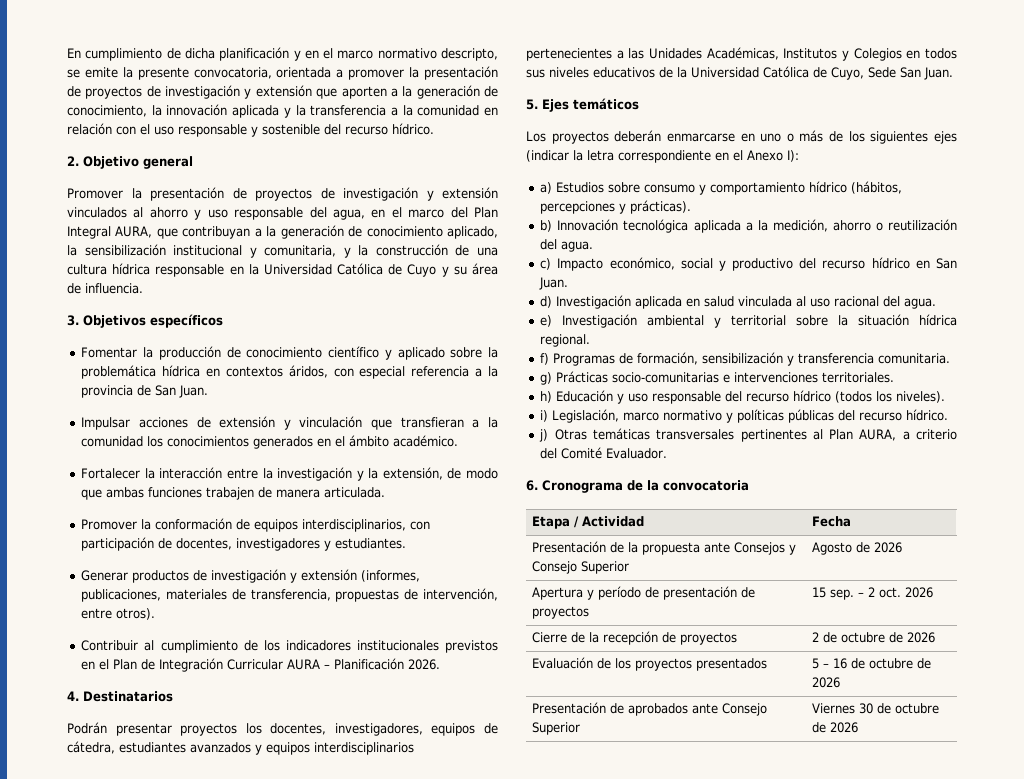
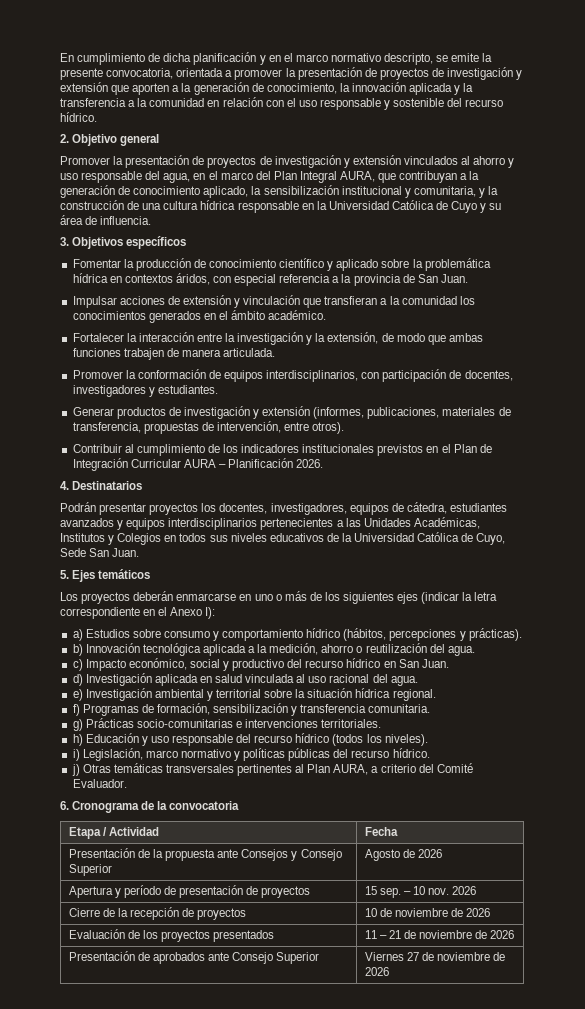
[868,587,902,598] 2 oct. -> [413,886,450,895] 10 nov.
[812,632,886,643] 2 de octubre -> [364,908,449,917] 10 de noviembre
[812,658,914,669] 5 – 16 de octubre -> [364,930,473,939] 11 – 21 de noviembre
[859,703,940,714] 30 de octubre -> [406,952,491,961] 27 de noviembre

